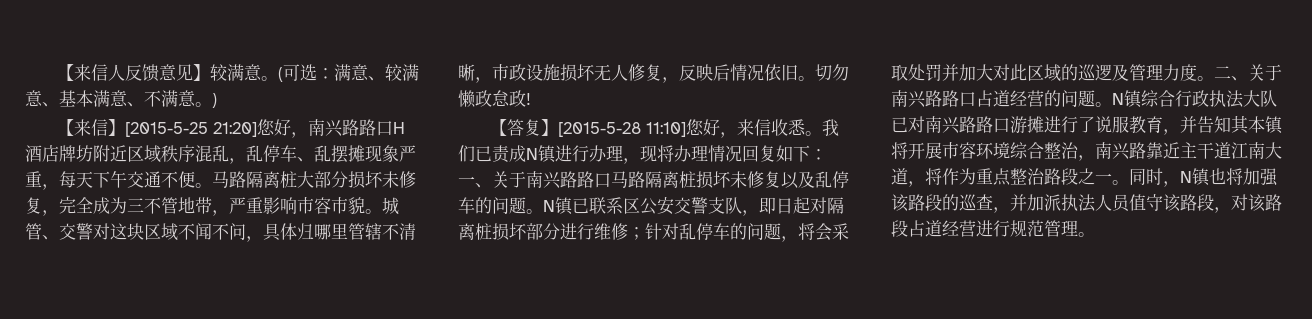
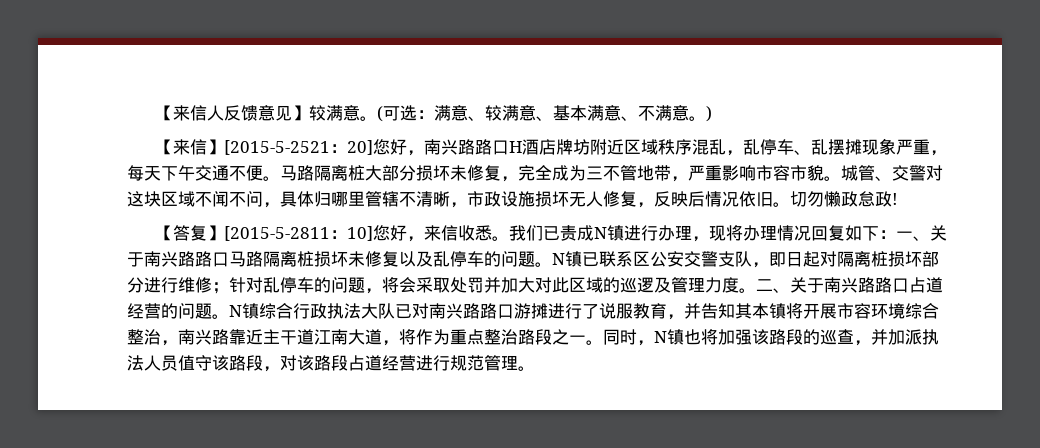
[124,122,257,137] [2015-5-25 21:20] -> [224,140,374,155] [2015-5-2521：20]
[557,122,686,137] [2015-5-28 11:10] -> [224,226,374,241] [2015-5-2811：10]

